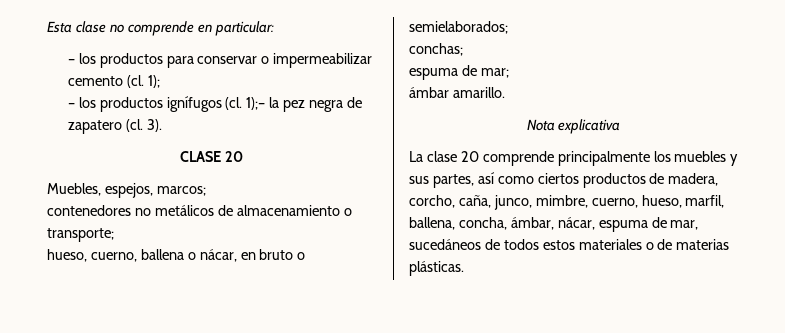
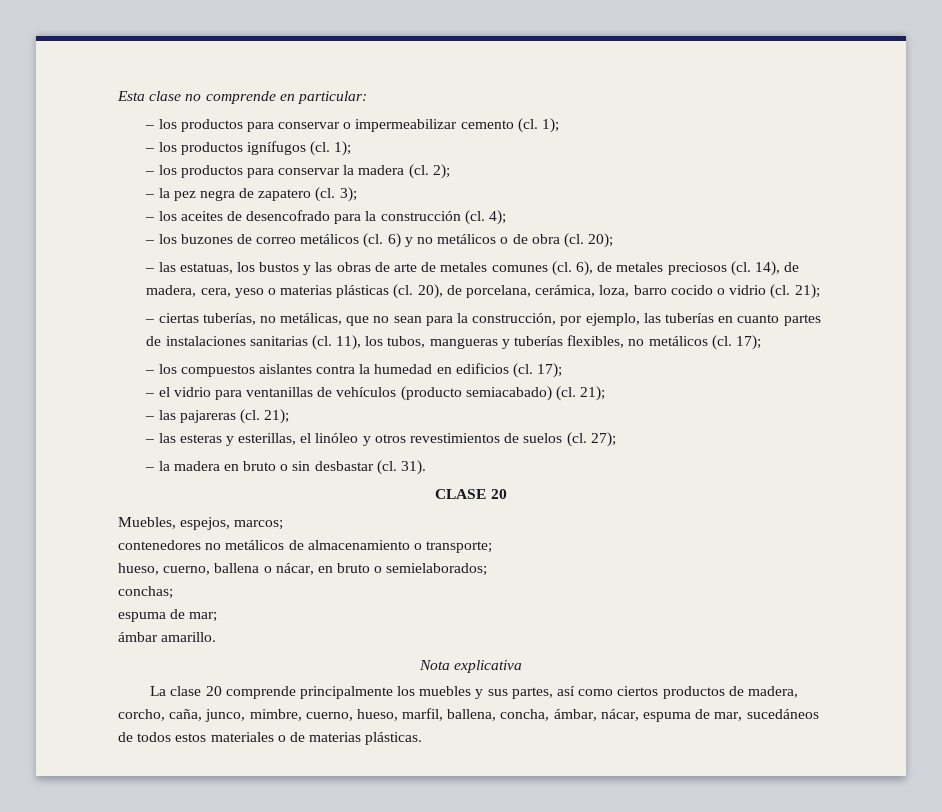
[246,97,266,110] 1);– -> [334,141,352,156] [145,164,450,179] [145,194,155,198] 1); // – los productos para conservar la madera (cl. 2); // –
[146,119,162,132] 3). -> [339,187,357,202] [145,210,507,225] [145,233,614,248] [145,261,800,276] [146,284,820,299] [145,313,821,326] [146,335,761,350] [145,363,563,378] [145,386,606,401] [145,409,290,424] [145,432,616,447] [145,460,427,475] 3); // – los aceites de desencofrado para la construcción (cl. 4); // – los buzones de correo metálicos (cl. 6) y no metálicos o de obra (cl. 20); // – las estatuas, los bustos y las obras de arte de metales comunes (cl. 6), de metales preciosos (cl. 14), de madera, cera, yeso o materias plásticas (cl. 20), de porcelana, cerámica, loza, barro cocido o vidrio (cl. 21); // – ciertas tuberías, no metálicas, que no sean para la construcción, por ejemplo, las tuberías en cuanto partes de instalaciones sanitarias (cl. 11), los tubos, mangueras y tuberías flexibles, no metálicos (cl. 17); // – los compuestos aislantes contra la humedad en edificios (cl. 17); // – el vidrio para ventanillas de vehículos (producto semiacabado) (cl. 21); // – las pajareras (cl. 21); // – las esteras y esterillas, el linóleo y otros revestimientos de suelos (cl. 27); // – la madera en bruto o sin desbastar (cl. 31).

